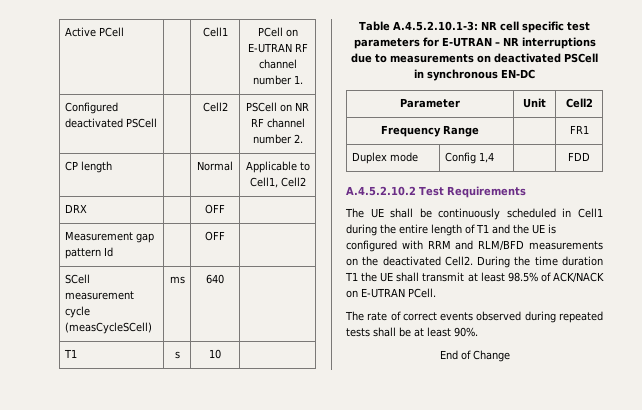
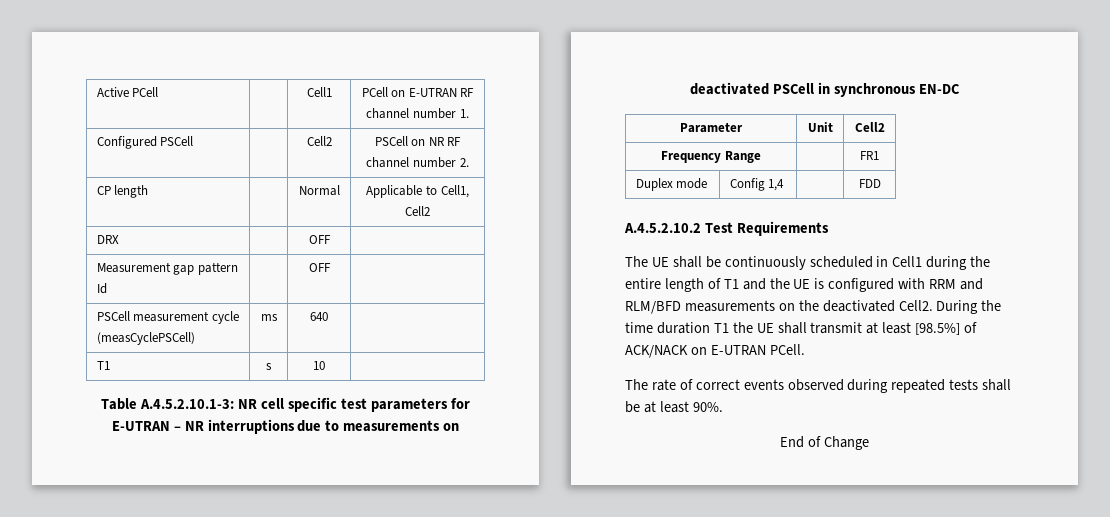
[64,118,123,128] deactivated -> (157, 142) none
[64,274,90,284] SCell -> [96,311,130,321] PSCell
[64,322,152,334] (measCycleSCell) -> [96,332,195,345] (measCyclePSCell)
[507,272,538,282] 98.5% -> [915,323,961,335] [98.5%]

